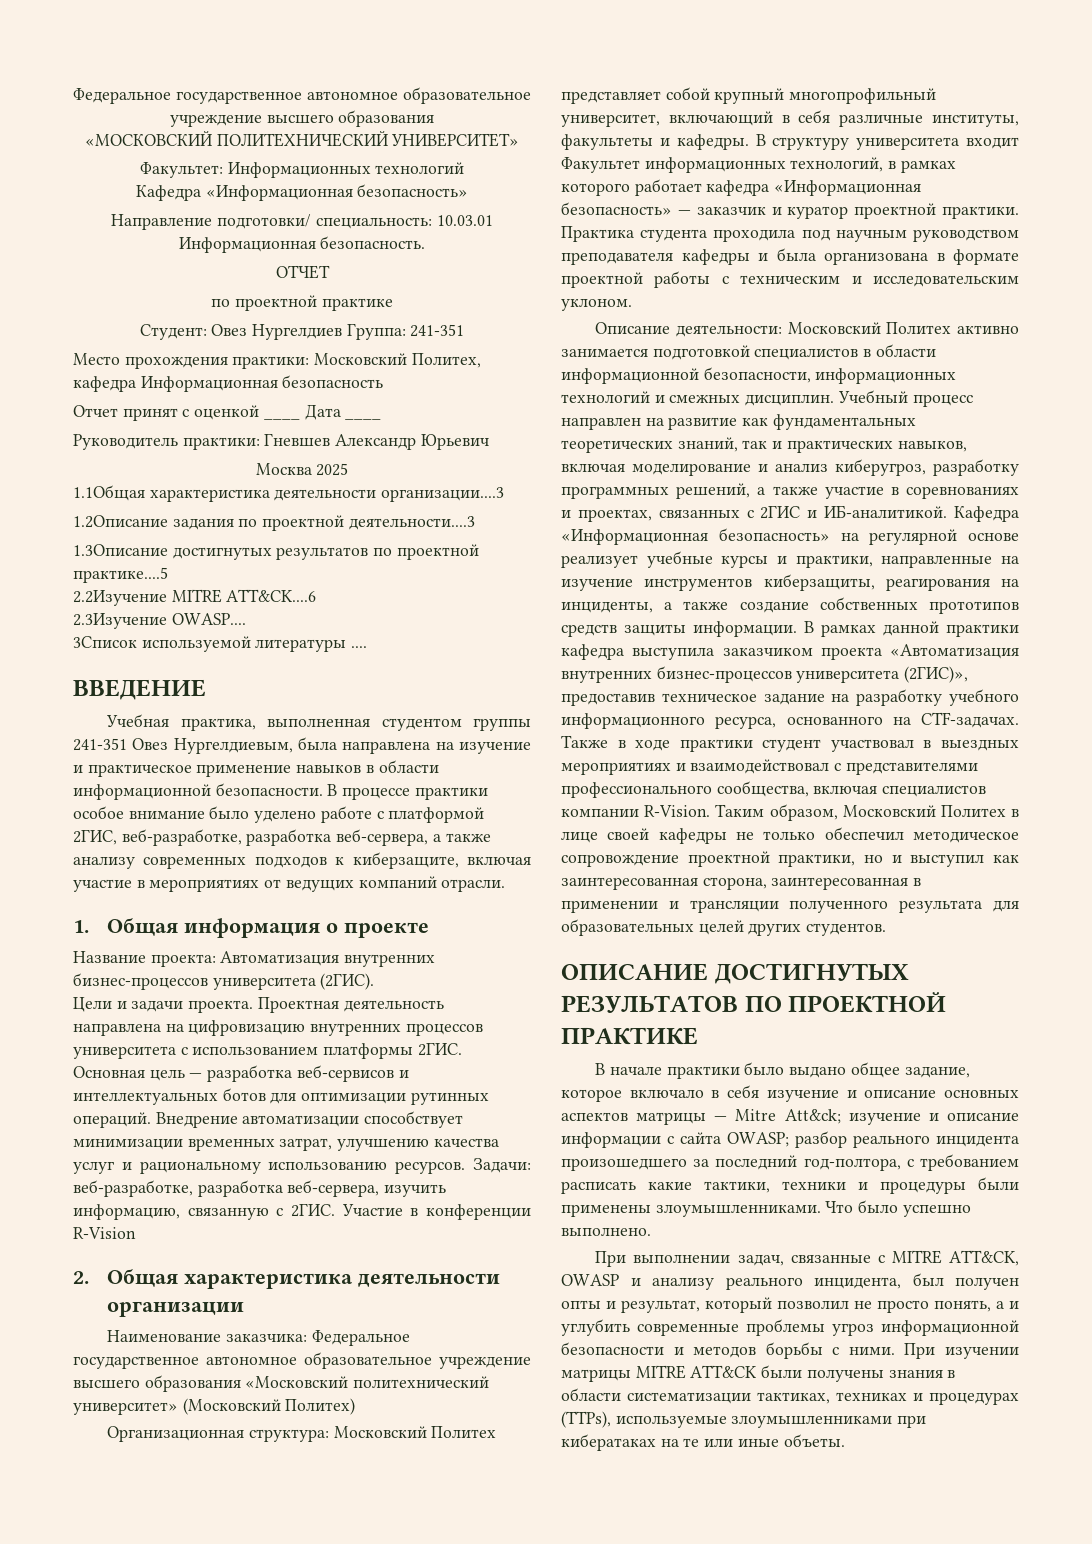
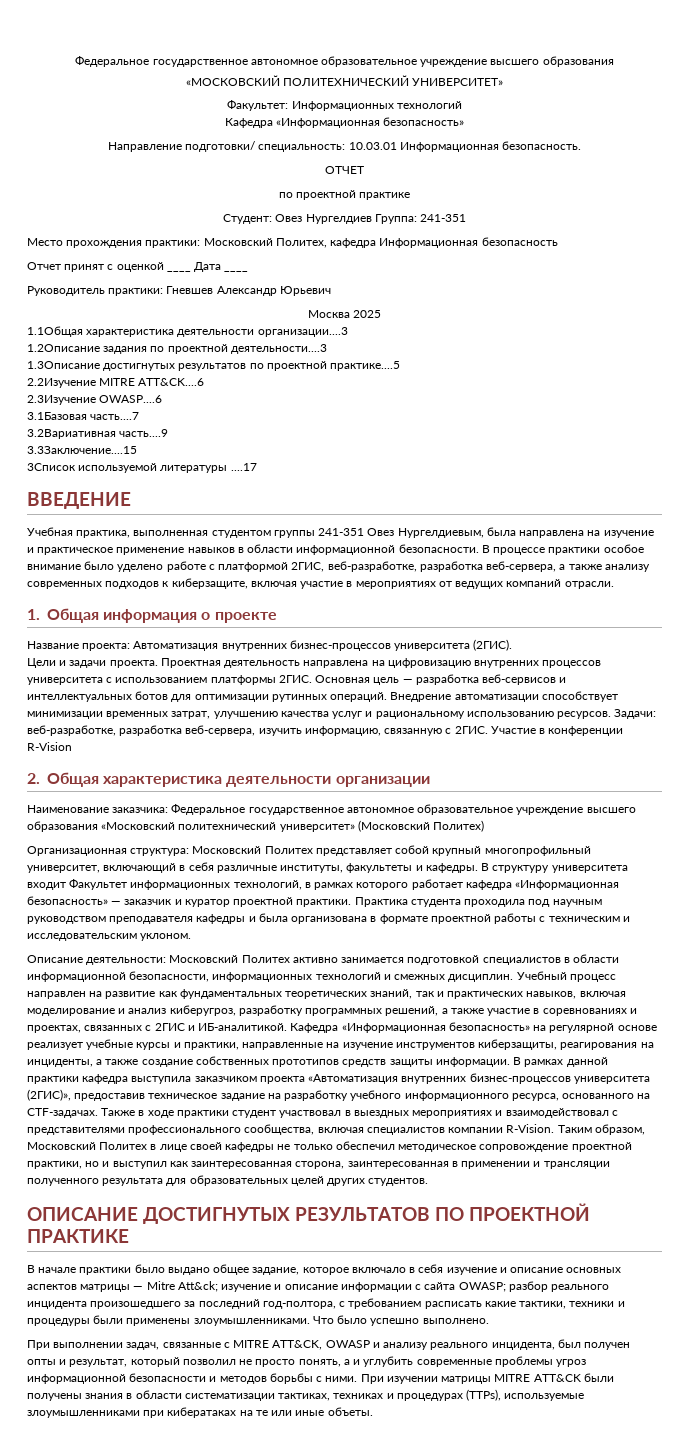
[171,613,246,625] OWASP.... -> [99,395,163,403] [27,412,140,420] [27,429,169,439] [27,446,137,454] OWASP....6 // 3.1Базовая часть....7 // 3.2Вариативная часть....9 // 3.3Заключение....15
[351,646,368,648] .... -> [230,463,257,471] ....17

